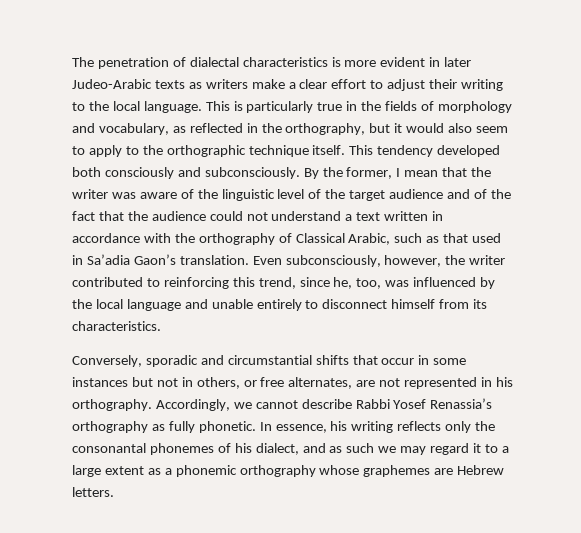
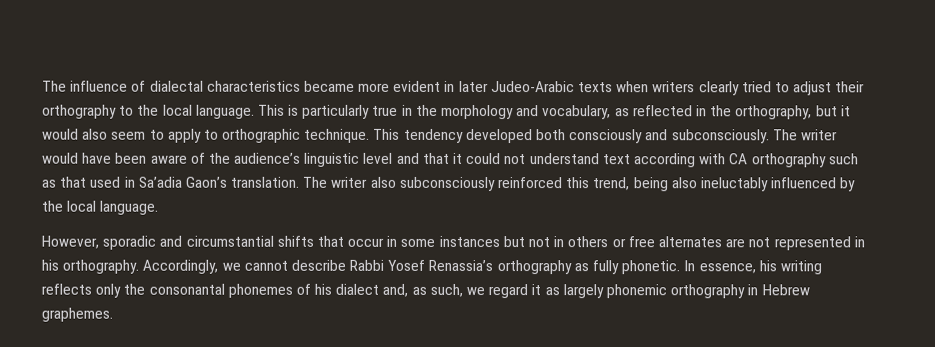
[72,57,169,69] The penetration -> [42,80,129,92] The influence
[331,57,341,67] is -> [303,80,355,92] became
[188,79,367,89] as writers make a clear effort -> [616,81,772,96] when writers clearly tried
[461,79,504,91] writing -> [42,104,117,119] orthography
[385,101,435,111] fields of -> (438, 110) none
[142,145,346,157] the orthographic technique itself. -> [222,128,371,143] orthographic technique.
[303,167,492,179] [72,189,136,199] By the former, I mean that the writer was -> [772,129,838,141] [42,152,148,164] The writer would have been
(218, 194) none -> [234,152,302,164] audience’s
[308,189,511,201] [72,211,444,221] [72,233,391,245] of the target audience and of the fact that the audience could not understand a text written in accordance with the orthography of Classical Arabic, -> [396,152,827,168] and that it could not understand text according with CA orthography
[252,255,506,267] [72,277,496,289] [72,299,488,311] [72,321,161,331] [72,355,142,367] Even subconsciously, however, the writer contributed to reinforcing this trend, since he, too, was influenced by the local language and unable entirely to disconnect himself from its characteristics. // Conversely, -> [302,176,856,192] [41,200,159,215] [41,235,99,249] The writer also subconsciously reinforced this trend, being also ineluctably influenced by the local language. // However,
[196,377,240,389] others, -> [567,236,609,248] others
[288,377,353,389] alternates, -> [657,236,722,248] alternates
[255,443,509,455] [72,465,505,477] [72,487,114,497] dialect, and as such we may regard it to a large extent as a phonemic orthography whose graphemes are Hebrew letters. -> [335,283,810,299] [41,307,113,322] dialect and, as such, we regard it as largely phonemic orthography in Hebrew graphemes.

